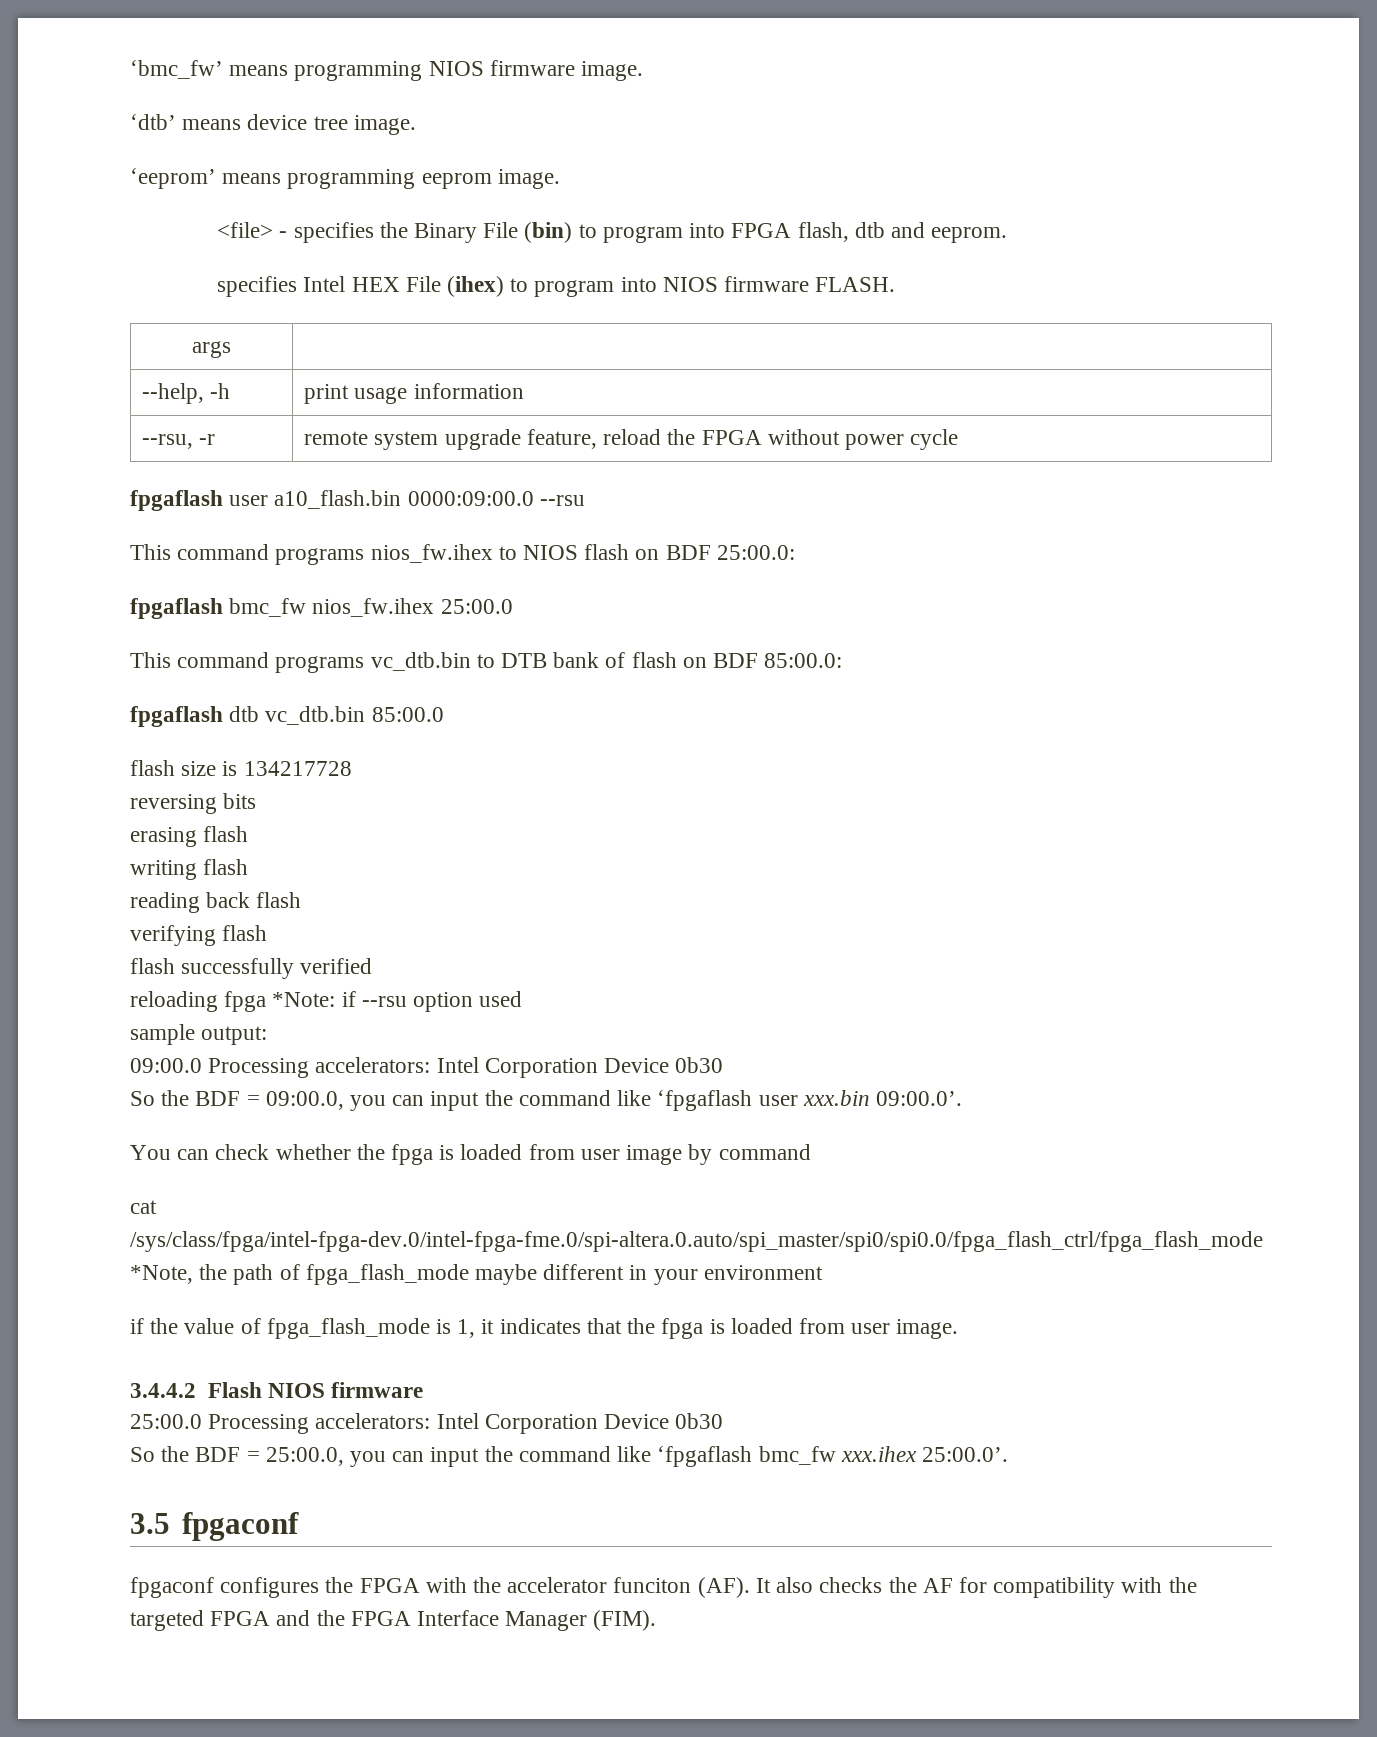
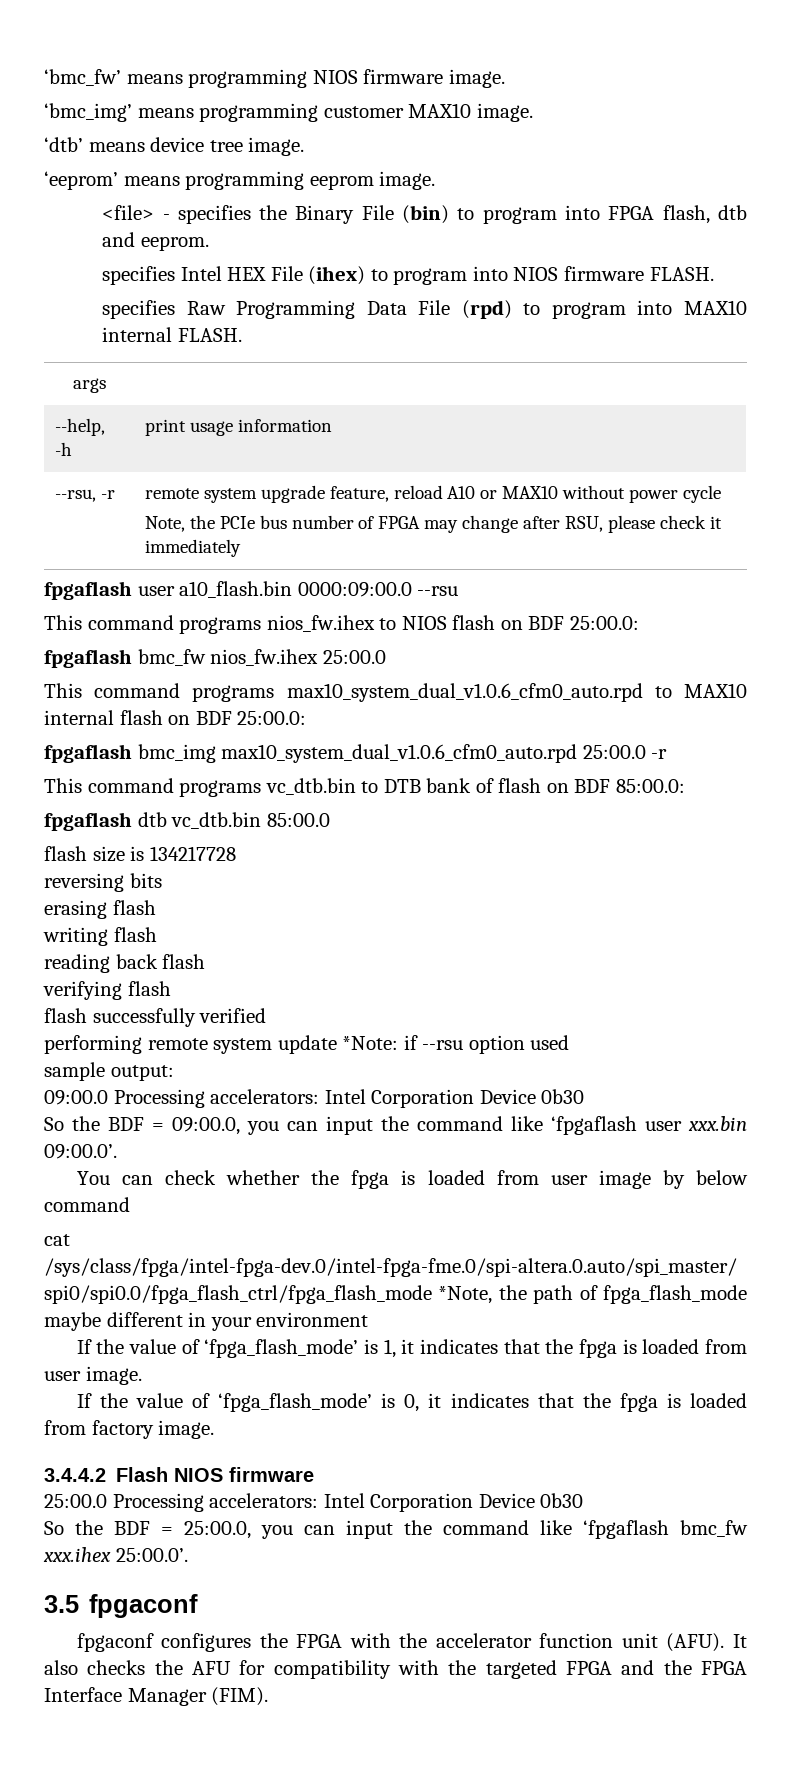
(644, 71) none -> [44,103,533,122] // ‘bmc_img’ means programming customer MAX10 image.
(896, 284) none -> [102,300,747,319] [102,327,242,342] // specifies Raw Programming Data File (rpd) to program into MAX10 internal FLASH.
[667,429,762,445] the FPGA -> [447,486,559,499] A10 or MAX10
(959, 439) none -> [144,515,723,533] [144,539,241,557] // Note, the PCIe bus number of FPGA may change after RSU, please check it immediately
(513, 606) none -> [44,683,747,702] [44,710,307,725] [44,744,668,763] // This command programs max10_system_dual_v1.0.6_cfm0_auto.rpd to MAX10 internal flash on BDF 25:00.0: // fpgaflash bmc_img max10_system_dual_v1.0.6_cfm0_auto.rpd 25:00.0 -r
[130,991,267,1012] reloading fpga -> [44,1035,337,1054] performing remote system update
(713, 1154) none -> [696,1170,748,1185] below
[130,1318,430,1339] if the value of fpga_flash_mode -> [76,1339,359,1358] If the value of ‘fpga_flash_mode’
(959, 1329) none -> [76,1393,748,1412] [44,1420,215,1439] // If the value of ‘fpga_flash_mode’ is 0, it indicates that the fpga is loaded from factory image.
[613,1577,750,1598] funciton (AF). -> [539,1633,725,1652] function unit (AFU).
[922,1578,953,1593] AF -> [192,1661,232,1675] AFU

